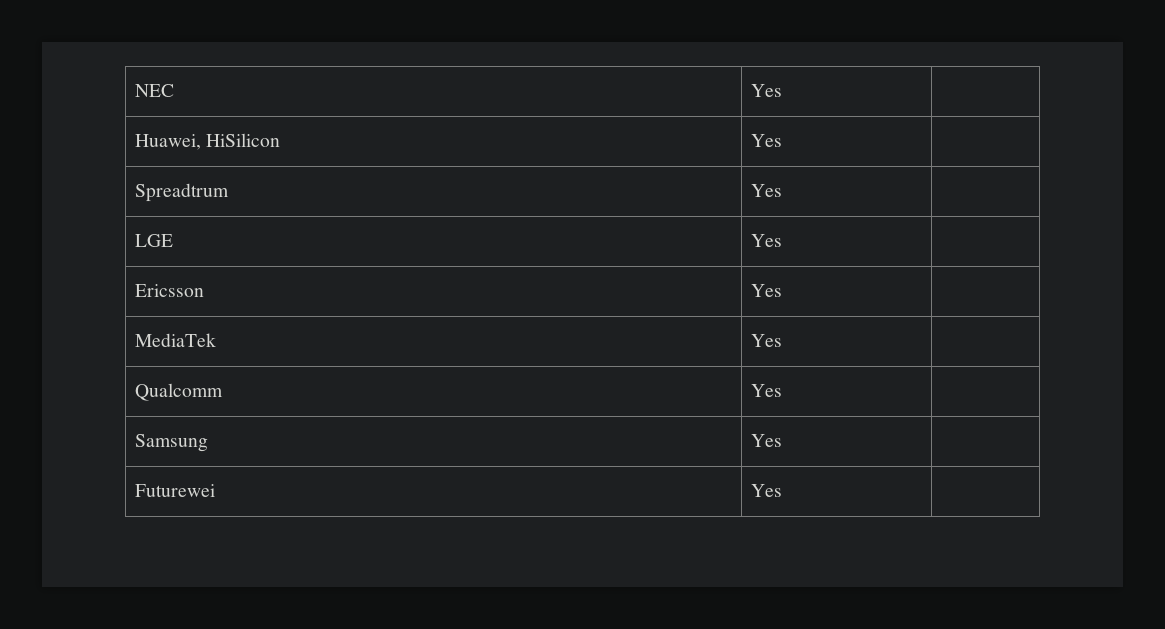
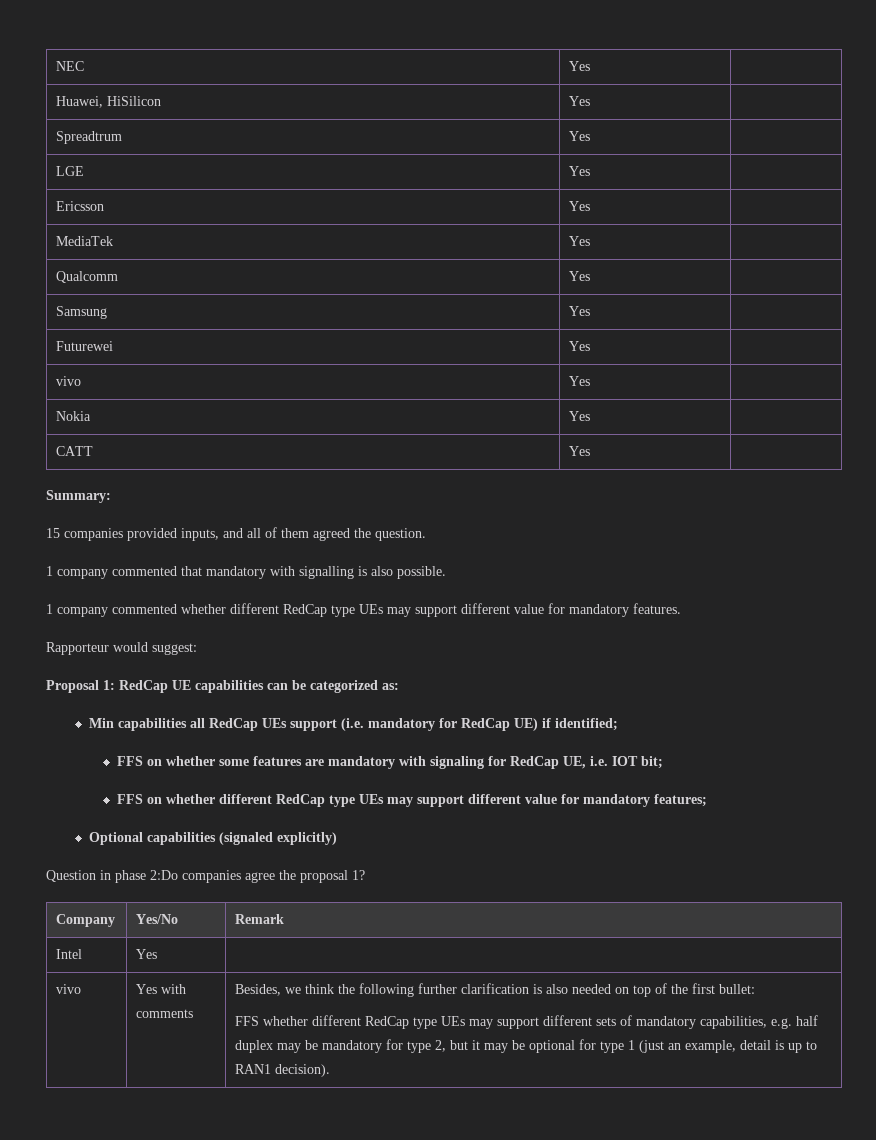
(782, 490) none -> [56,376,82,386] [569,376,591,386] [56,411,92,421] [569,411,591,421] [56,446,94,456] [569,446,591,456] [46,490,111,503] [46,527,426,541] [46,566,446,579] [46,603,681,617] [46,642,197,655] [46,680,399,693] [89,718,619,731] [116,756,663,769] [116,794,707,807] [89,832,338,845] [46,870,365,883] [56,914,116,927] [136,914,179,924] [235,914,285,924] [56,949,83,959] [136,949,158,959] [56,984,82,994] [136,984,187,994] [136,1009,194,1018] [235,983,756,997] [235,1015,819,1029] [235,1039,818,1053] [235,1064,331,1077] // vivo | Yes | // Nokia | Yes | // CATT | Yes | // Summary: // 15 companies provided inputs, and all of them agreed the question. // 1 company commented that mandatory with signalling is also possible. // 1 company commented whether different RedCap type UEs may support different value for mandatory features. // Rapporteur would suggest: // Proposal 1: RedCap UE capabilities can be categorized as: // Min capabilities all RedCap UEs support (i.e. mandatory for RedCap UE) if identified; // FFS on whether some features are mandatory with signaling for RedCap UE, i.e. IOT bit; // FFS on whether different RedCap type UEs may support different value for mandatory features; // Optional capabilities (signaled explicitly) // Question in phase 2:Do companies agree the proposal 1? // Company | Yes/No | Remark // Intel | Yes | // vivo | Yes with comments | Besides, we think the following further clarification is also needed on top of the first bullet: // FFS whether different RedCap type UEs may support different sets of mandatory capabilities, e.g. half duplex may be mandatory for type 2, but it may be optional for type 1 (just an example, detail is up to RAN1 decision).

